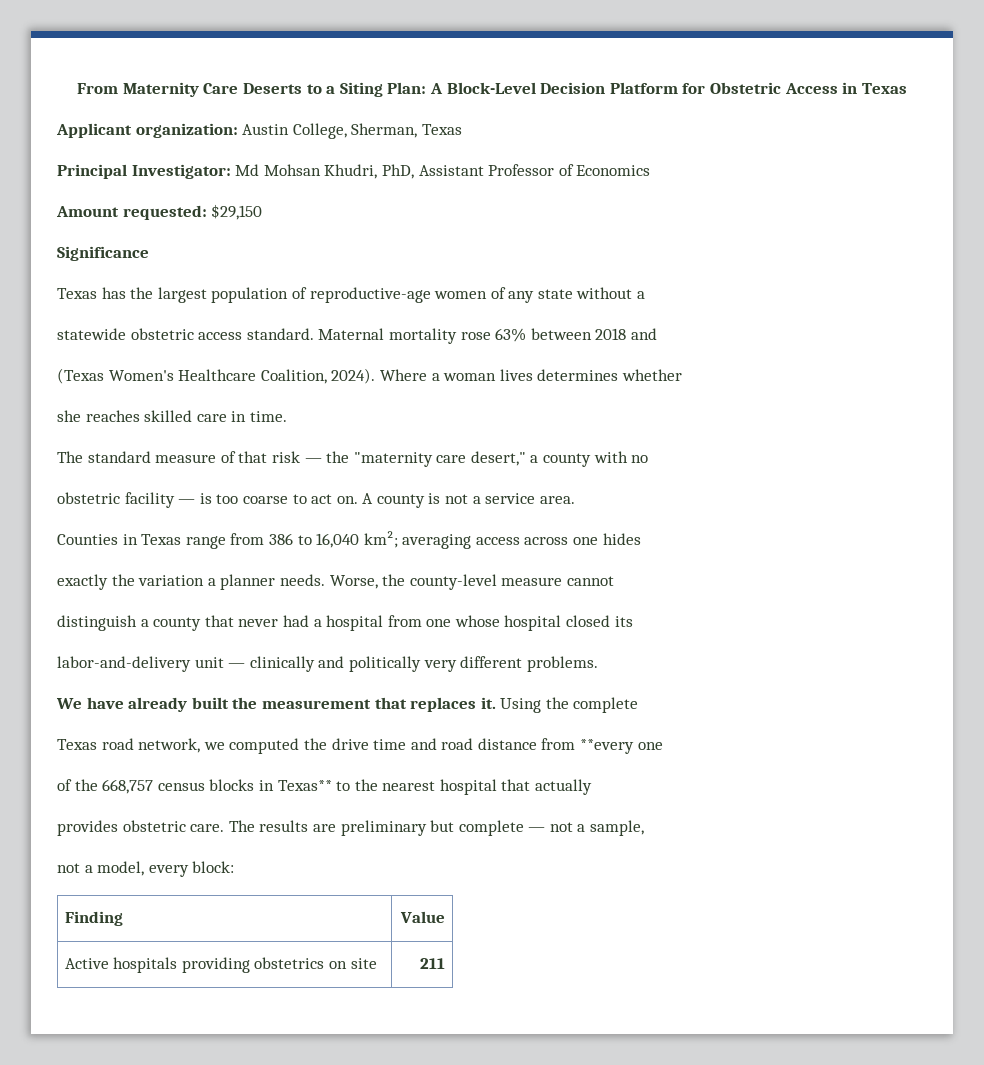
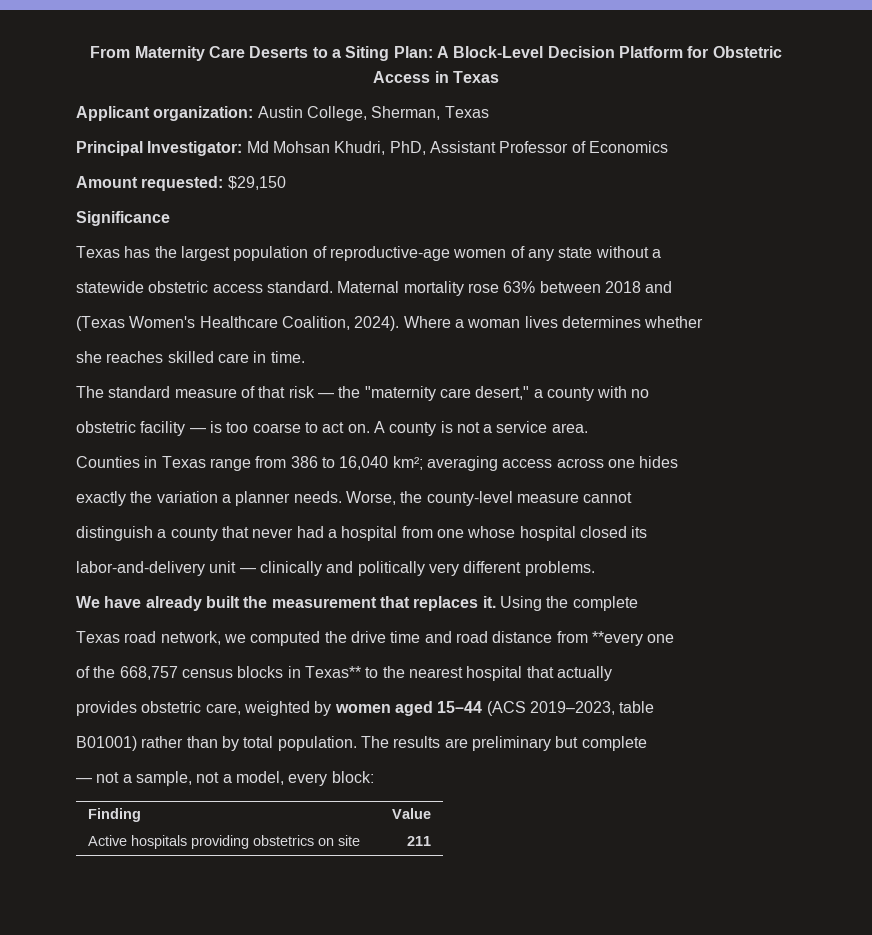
[190,824,225,832] care. -> [205,701,655,716] [76,736,357,751] care, weighted by women aged 15–44 (ACS 2019–2023, table // B01001) rather than by total population.
(524, 828) none -> (647, 743) //
(645, 828) // -> (192, 778) none

